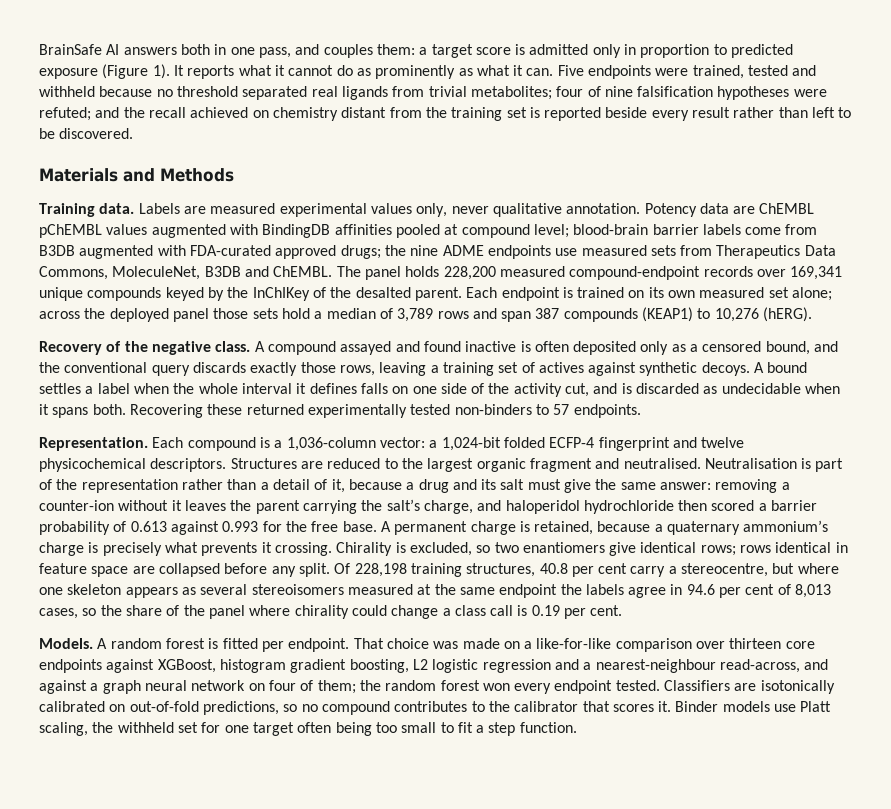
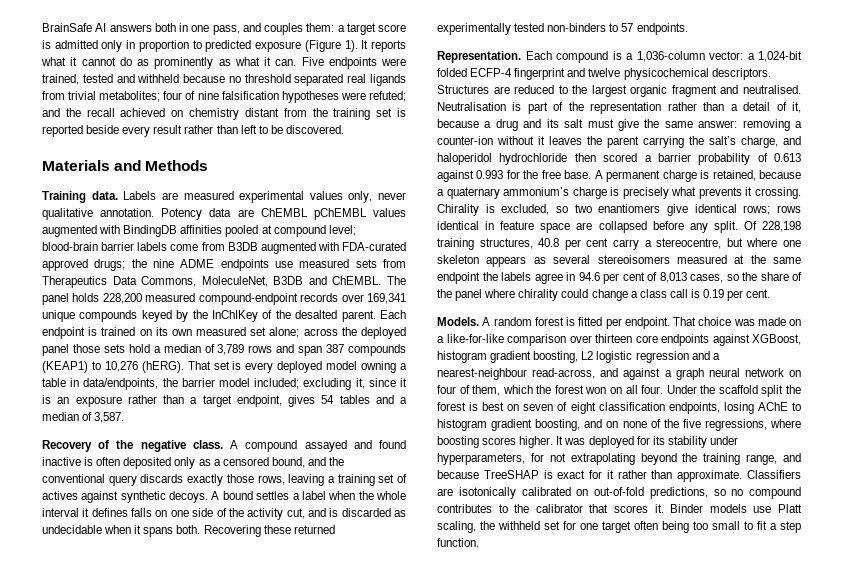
(813, 314) none -> [187,361,408,373] [42,378,407,390] [42,395,407,407] [42,412,125,423] That set is every deployed model owning a table in data/endpoints, the barrier model included; excluding it, since it is an exposure rather than a target endpoint, gives 54 tables and a median of 3,587.
[317,680,660,694] them; the random forest won every endpoint tested. -> [472,385,801,397] [437,402,801,414] [437,419,801,431] [437,436,738,448] [437,453,801,465] [437,470,743,482] them, which the forest won on all four. Under the scaffold split the forest is best on seven of eight classification endpoints, losing AChE to histogram gradient boosting, and on none of the five regressions, where boosting scores higher. It was deployed for its stability under hyperparameters, for not extrapolating beyond the training range, and because TreeSHAP is exact for it rather than approximate.

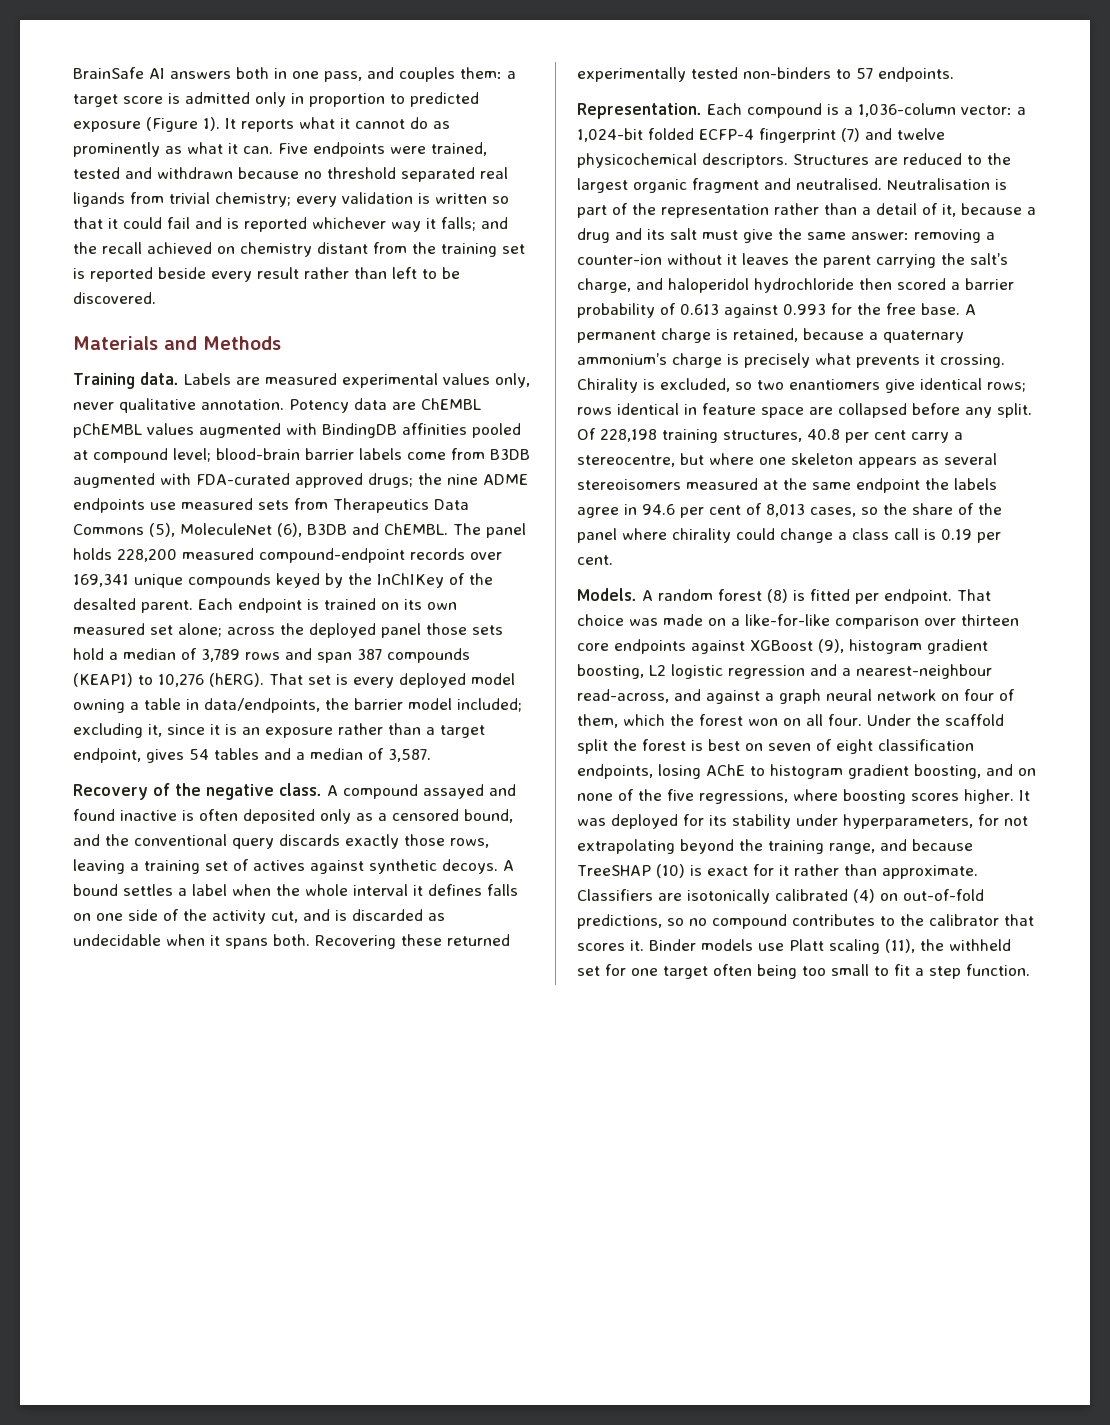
[137,74,180,83] withheld -> [157,167,233,179] withdrawn
[99,91,406,103] metabolites; four of nine falsification hypotheses were refuted; -> [215,192,509,207] [73,217,476,232] chemistry; every validation is written so that it could fail and is reported whichever way it falls;
[141,276,268,287] Commons, MoleculeNet, -> [73,523,302,537] Commons (5), MoleculeNet (6),
(566, 74) none -> [841,128,860,142] (7)
(564, 321) none -> [767,589,788,603] (8)
[752,334,801,345] XGBoost, -> [750,639,844,653] XGBoost (9),
(539, 474) none -> [655,864,685,878] (10)
(571, 491) none -> [853,889,875,903] (4)
[437,521,476,533] scaling, -> [829,939,915,954] scaling (11),

